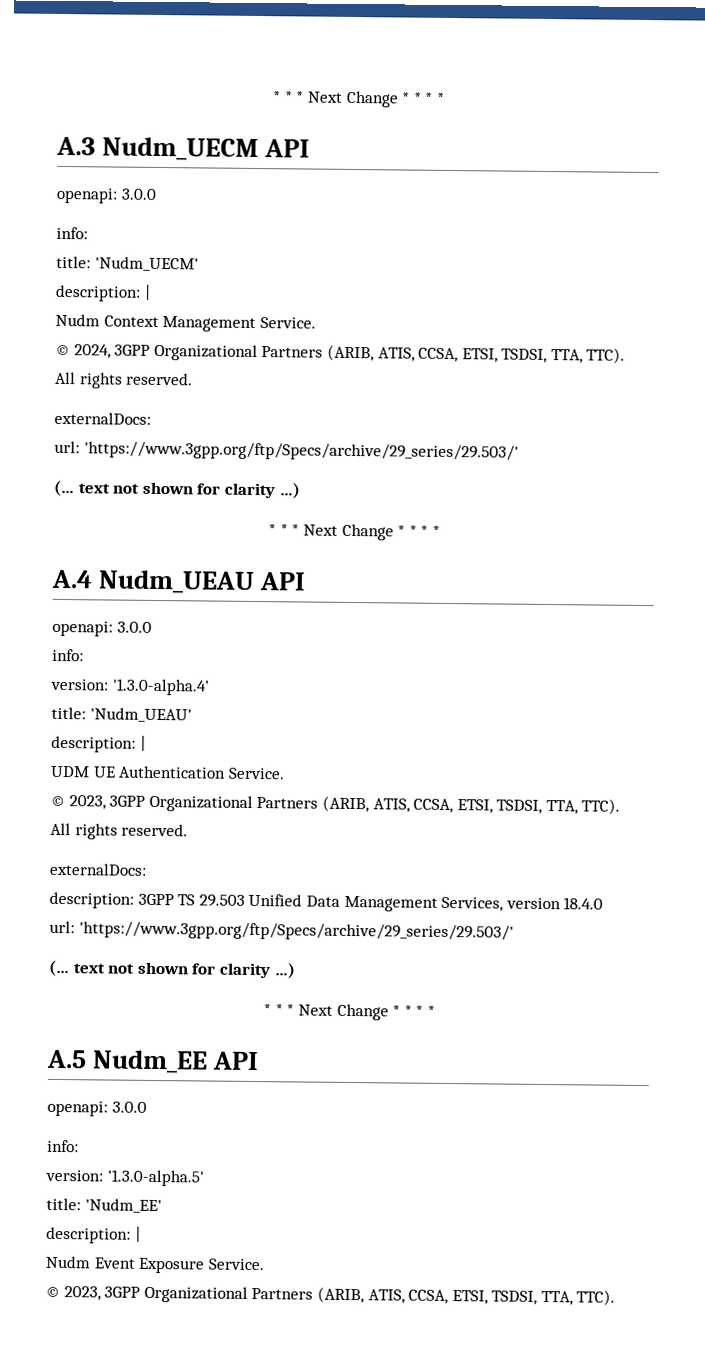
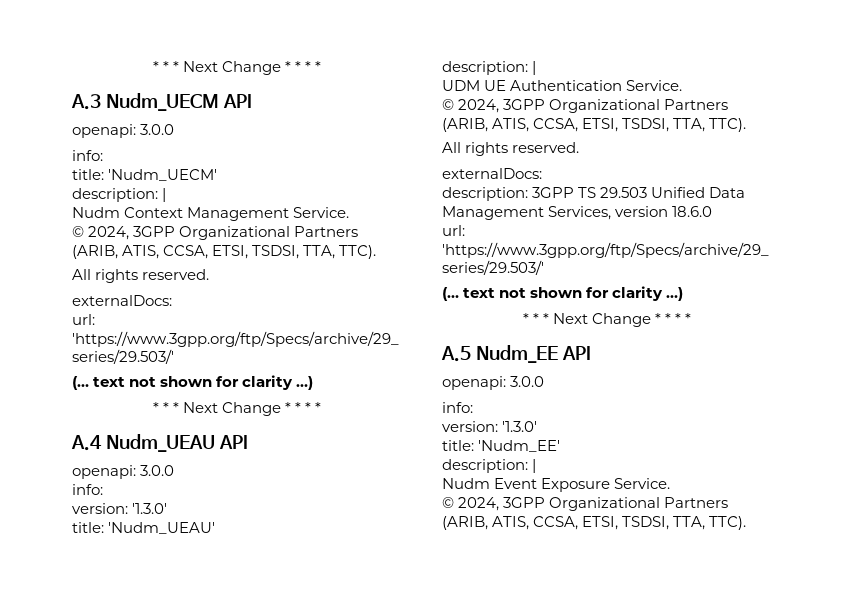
[111,678,209,696] '1.3.0-alpha.4' -> [132,503,168,514] '1.3.0'
[68,795,106,810] 2023, -> [458,99,500,113] 2024,
[563,897,604,910] 18.4.0 -> [672,206,713,217] 18.6.0
[106,1169,204,1187] '1.3.0-alpha.5' -> [502,421,538,432] '1.3.0'
[63,1286,101,1301] 2023, -> [458,497,500,511] 2024,

